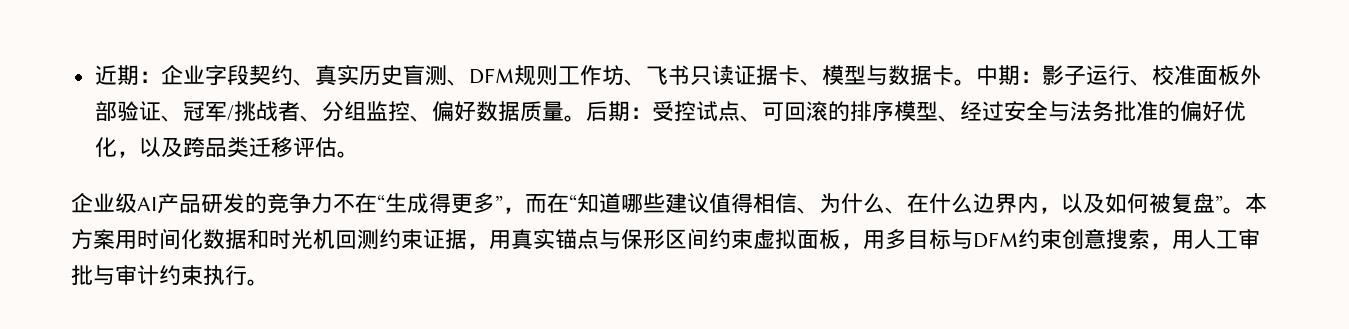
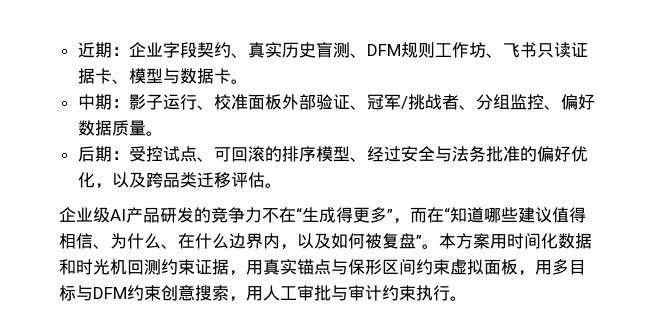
(976, 82) none -> (248, 81) //
(586, 118) none -> (163, 133) //

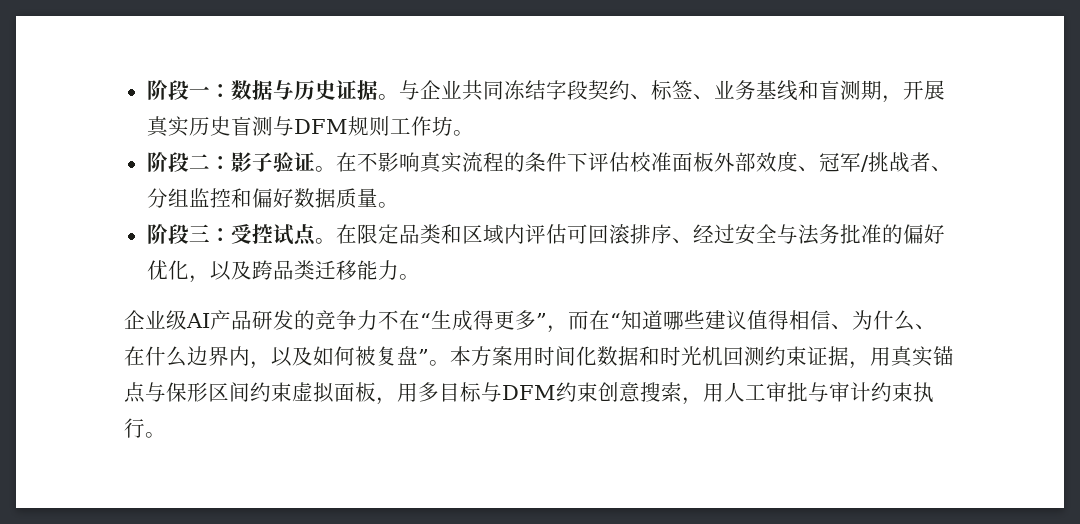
[77,42,248,58] 近期：企业字段契约、 -> [146,80,945,103] 阶段一：数据与历史证据。与企业共同冻结字段契约、标签、业务基线和盲测期，开展
[349,53,367,58] 、 -> [272,116,294,136] 与
[485,42,588,58] [77,68,248,84] [77,94,214,110] 、飞书只读证据卡、模型与数据卡。 // 中期：影子运行、 -> [452,130,474,136] [146,152,630,173] 。 // 阶段二：影子验证。在不影响真实流程的条件下评估
[315,94,350,110] 验证 -> [755,151,798,172] 效度
[543,105,561,110] 、 -> [230,188,252,208] 和
[77,146,112,162] 后期 -> [146,224,210,244] 阶段三
[196,146,350,162] 、可回滚的排序模型 -> [314,224,672,244] 。在限定品类和区域内评估可回滚排序
[230,172,265,188] 评估 -> [356,260,399,280] 能力

